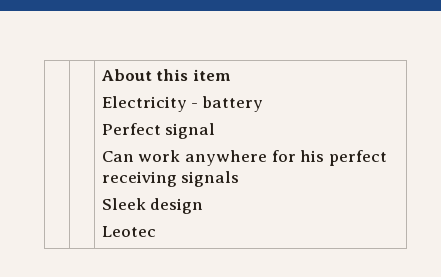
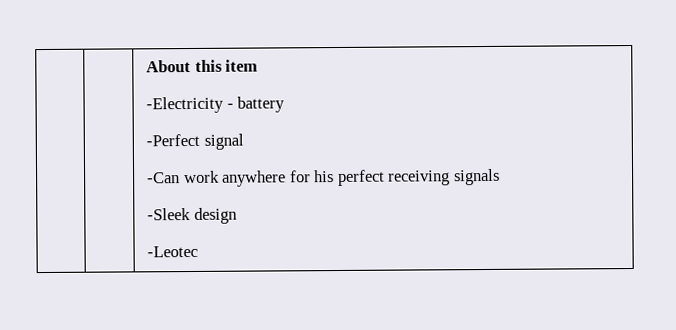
[101,96,187,112] Electricity -> [146,96,225,114] -Electricity
[101,123,161,135] Perfect -> [146,133,201,147] -Perfect
[101,151,134,162] Can -> [147,172,181,184] -Can
[101,198,146,210] Sleek -> [147,207,192,221] -Sleek
[101,226,156,237] Leotec -> [147,245,199,258] -Leotec

